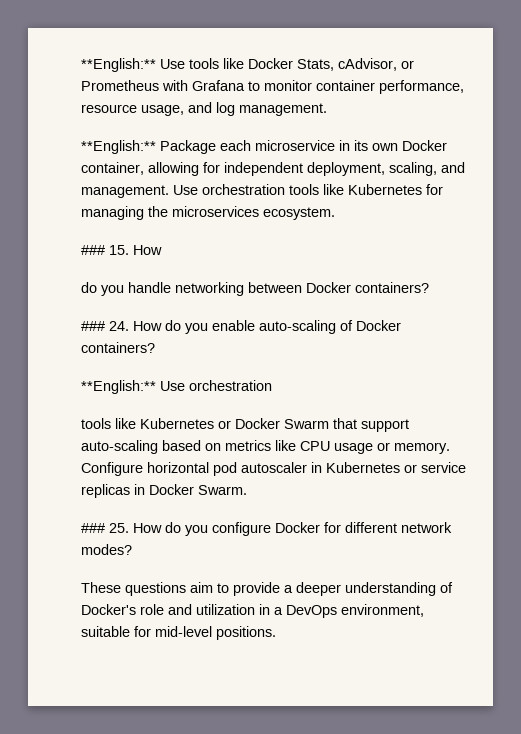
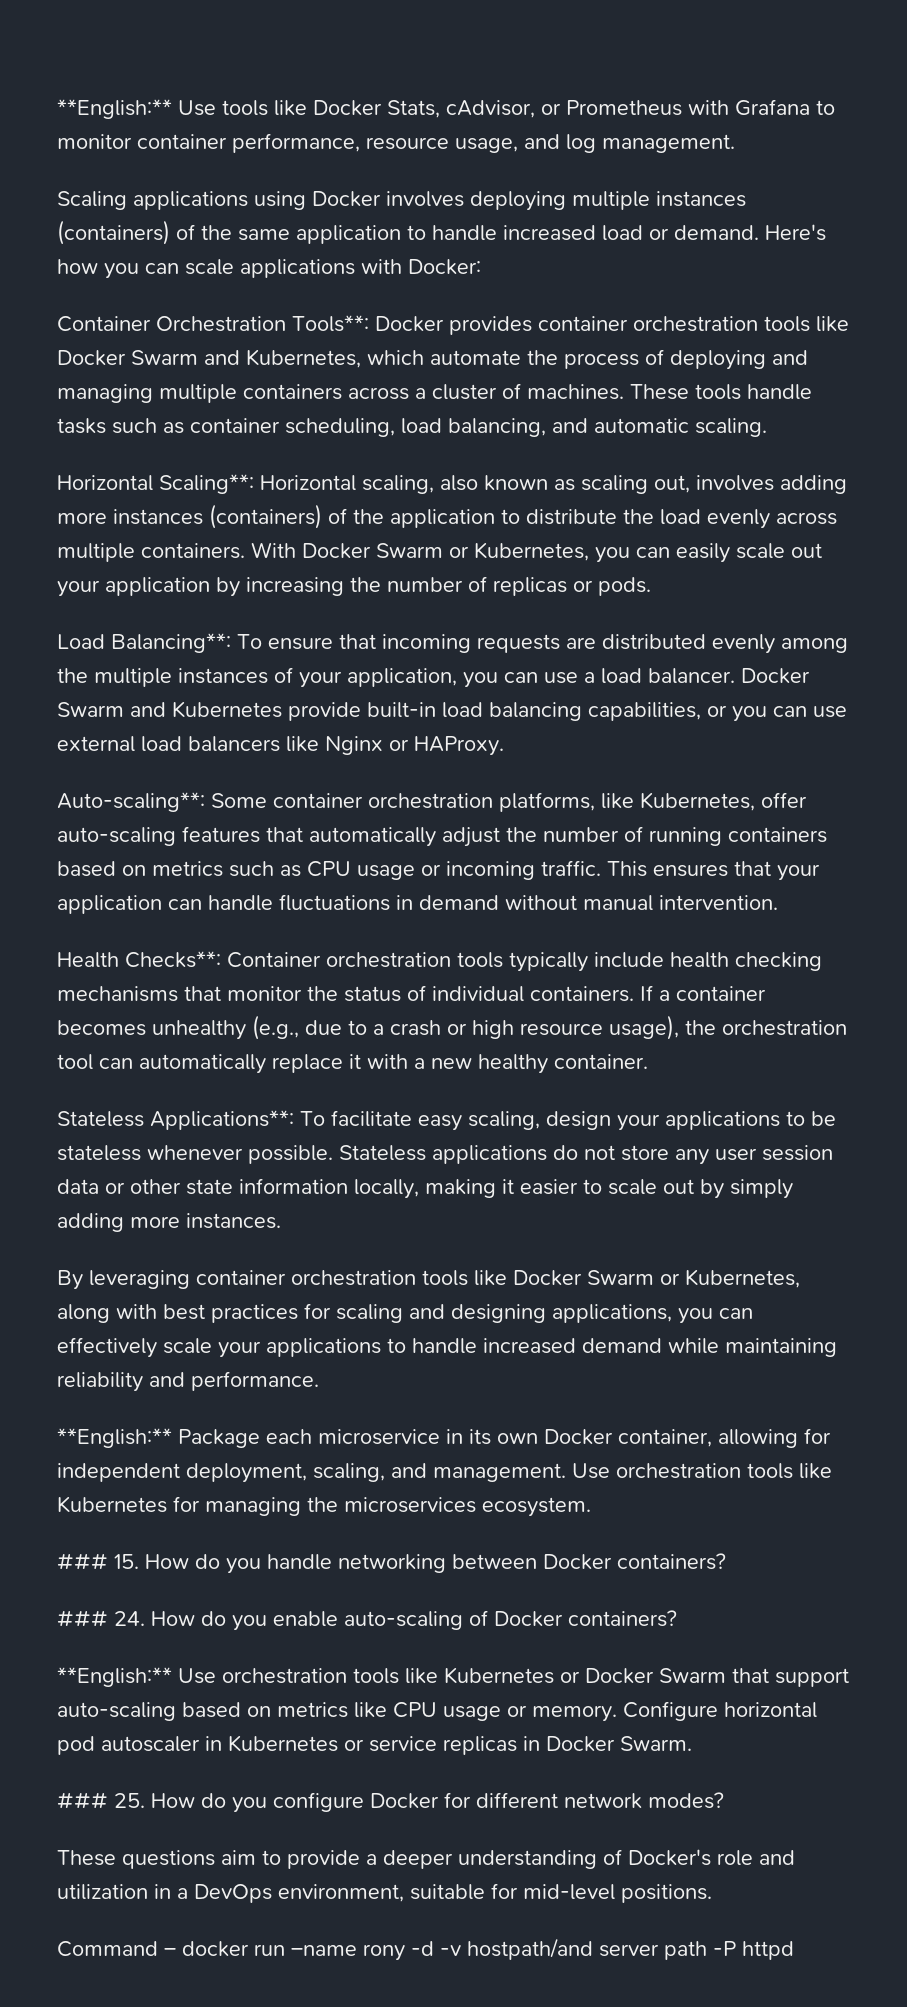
(327, 109) none -> [57,191,746,211] [57,220,826,245] [57,259,481,279] [57,315,849,335] [57,349,808,370] [57,383,812,403] [57,418,767,437] [57,474,847,494] [57,504,837,529] [57,542,822,563] [57,576,651,597] [57,633,848,654] [57,667,810,688] [57,701,847,722] [57,736,504,756] [57,792,807,812] [57,826,827,847] [57,860,820,881] [57,894,778,914] [57,951,822,972] [57,985,766,1002] [57,1015,847,1040] [57,1054,648,1074] [57,1110,836,1131] [57,1145,833,1165] [57,1178,793,1199] [57,1213,281,1232] [57,1269,800,1290] [57,1303,753,1324] [57,1337,837,1358] [57,1371,319,1392] // Scaling applications using Docker involves deploying multiple instances (containers) of the same application to handle increased load or demand. Here's how you can scale applications with Docker: // Container Orchestration Tools**: Docker provides container orchestration tools like Docker Swarm and Kubernetes, which automate the process of deploying and managing multiple containers across a cluster of machines. These tools handle tasks such as container scheduling, load balancing, and automatic scaling. // Horizontal Scaling**: Horizontal scaling, also known as scaling out, involves adding more instances (containers) of the application to distribute the load evenly across multiple containers. With Docker Swarm or Kubernetes, you can easily scale out your application by increasing the number of replicas or pods. // Load Balancing**: To ensure that incoming requests are distributed evenly among the multiple instances of your application, you can use a load balancer. Docker Swarm and Kubernetes provide built-in load balancing capabilities, or you can use external load balancers like Nginx or HAProxy. // Auto-scaling**: Some container orchestration platforms, like Kubernetes, offer auto-scaling features that automatically adjust the number of running containers based on metrics such as CPU usage or incoming traffic. This ensures that your application can handle fluctuations in demand without manual intervention. // Health Checks**: Container orchestration tools typically include health checking mechanisms that monitor the status of individual containers. If a container becomes unhealthy (e.g., due to a crash or high resource usage), the orchestration tool can automatically replace it with a new healthy container. // Stateless Applications**: To facilitate easy scaling, design your applications to be stateless whenever possible. Stateless applications do not store any user session data or other state information locally, making it easier to scale out by simply adding more instances. // By leveraging container orchestration tools like Docker Swarm or Kubernetes, along with best practices for scaling and designing applications, you can effectively scale your applications to handle increased demand while maintaining reliability and performance.
(162, 250) // -> (189, 1561) none
(272, 385) // -> (347, 1676) none
(276, 633) none -> [57,1938,794,1961] // Command – docker run –name rony -d -v hostpath/and server path -P httpd

